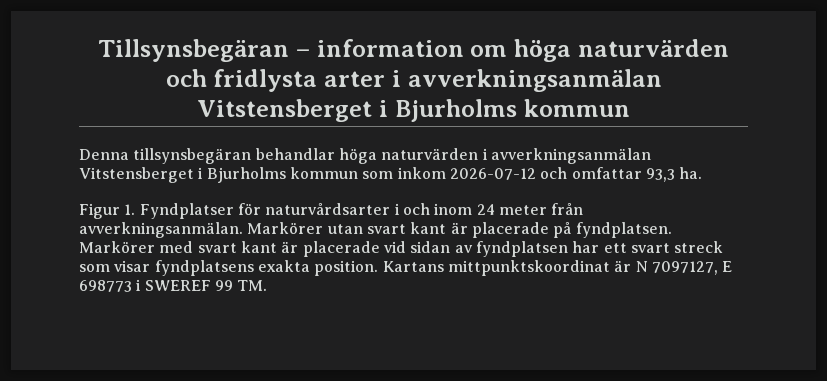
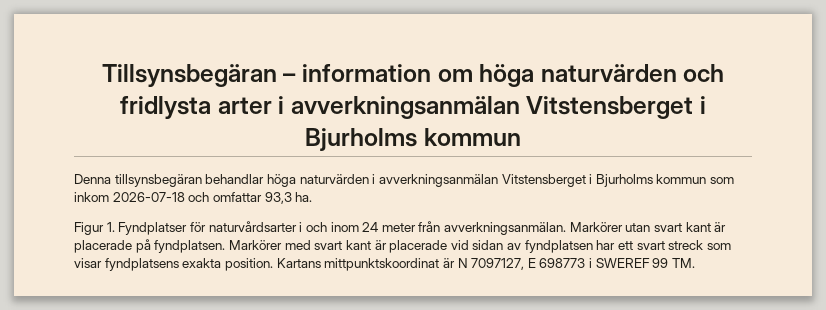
[449,168,536,180] 2026-07-12 -> [112,192,185,202] 2026-07-18

